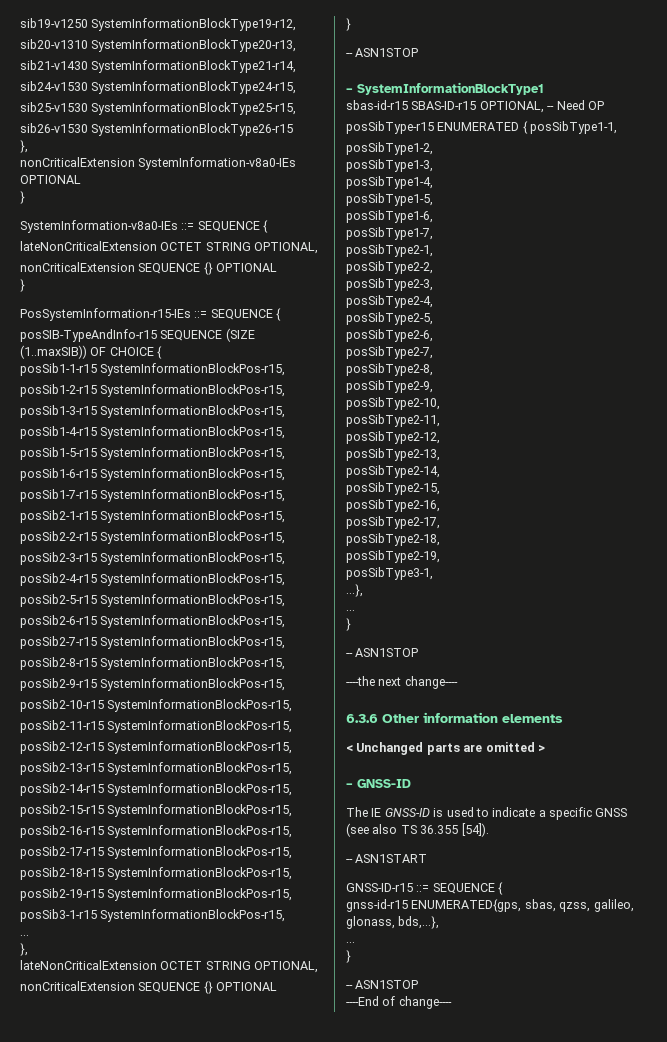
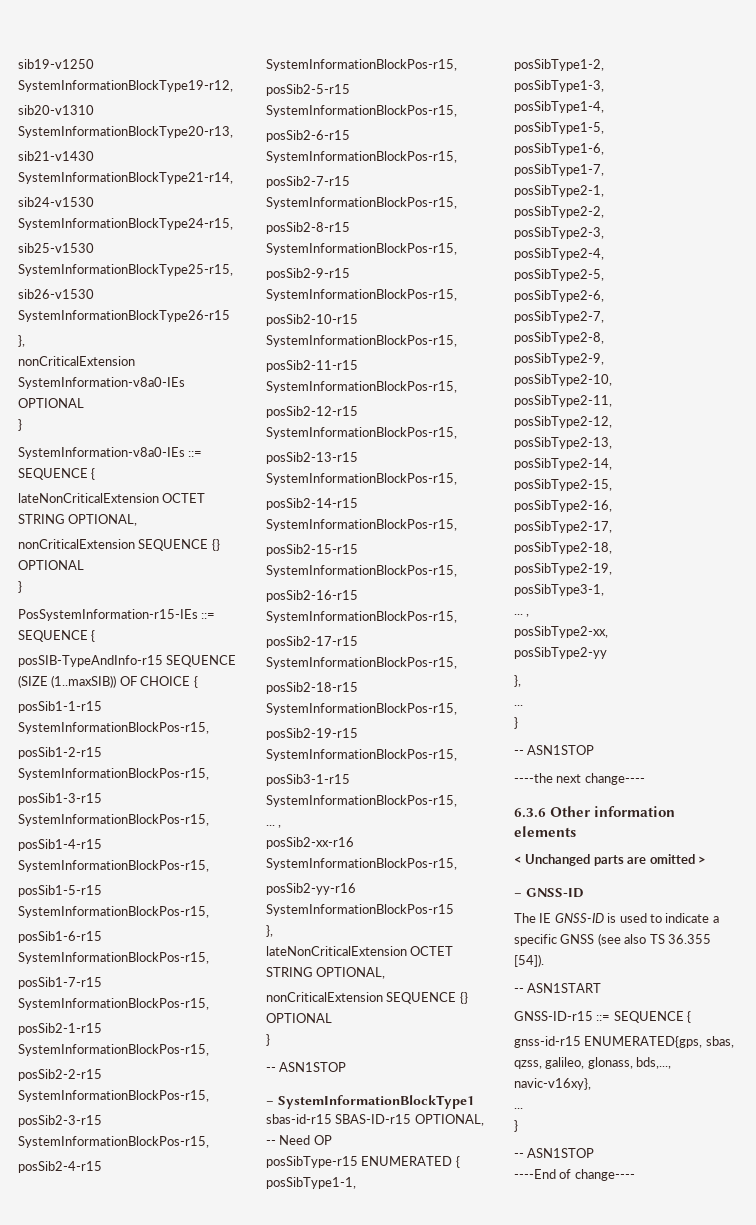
(29, 935) none -> [278,825,282,828] [266,837,354,849] [266,858,457,870] [266,883,356,895] [266,904,454,916] , // posSib2-xx-r16 SystemInformationBlockPos-r15, // posSib2-yy-r16 SystemInformationBlockPos-r15
[346,584,363,597] ...}, -> [514,614,530,617] [514,626,608,638] [514,647,607,659] [514,675,521,687] ... , // posSibType2-xx, // posSibType2-yy // },
[398,916,440,929] bds,...}, -> [636,1057,672,1069] [514,1078,591,1090] bds,..., navic-v16xy},

